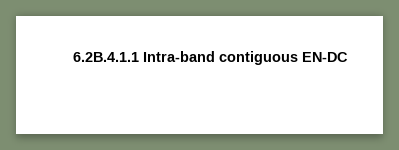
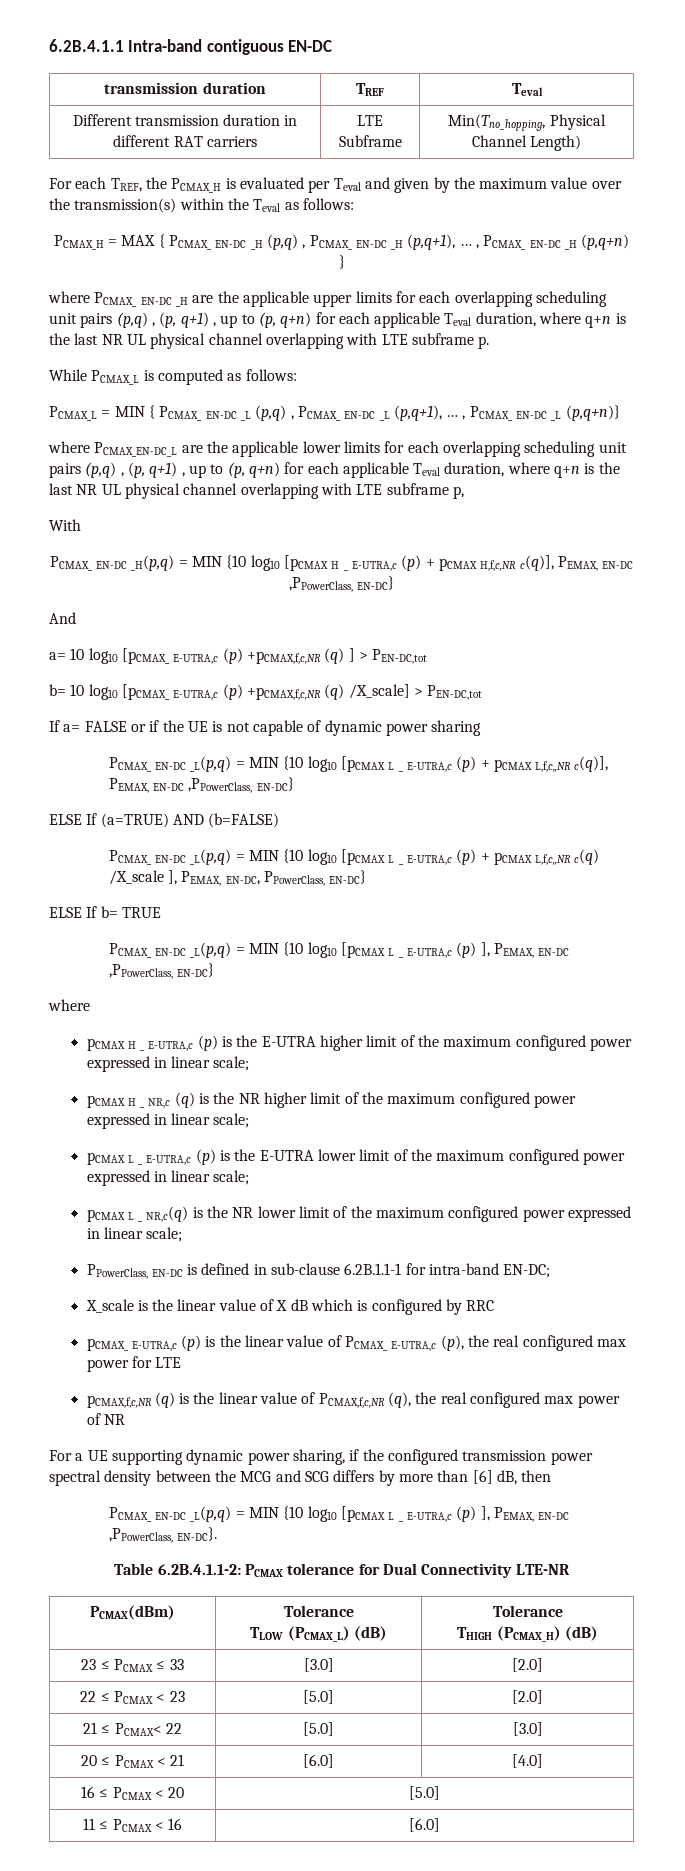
(348, 57) none -> [104,82,266,94] [356,83,384,96] [511,83,543,96] [72,114,298,126] [113,135,257,147] [357,115,383,126] [338,135,402,147] [448,114,606,131] [471,135,582,151] [49,177,622,193] [49,198,354,213] [53,234,630,250] [338,255,345,269] [48,291,607,307] [49,312,626,328] [49,333,490,349] [49,369,297,385] [49,405,620,421] [48,441,627,457] [49,462,620,478] [49,483,464,499] [49,519,81,531] [49,555,340,571] [343,555,634,571] [288,576,395,592] [49,612,76,624] [49,648,428,664] [49,684,483,700] [49,720,482,736] [108,756,395,772] [398,756,609,772] [108,777,294,793] [49,813,280,828] [108,849,395,865] [398,849,600,865] [108,870,367,886] [49,906,161,918] [108,942,395,958] [398,942,570,958] [108,963,215,979] [48,999,90,1011] [86,1038,136,1051] [140,1035,632,1051] [86,1056,250,1072] [86,1095,136,1108] [140,1092,576,1108] [86,1113,250,1129] [86,1152,134,1165] [138,1149,625,1165] [86,1170,250,1186] [86,1209,134,1222] [138,1206,631,1222] [86,1227,183,1242] [86,1263,551,1279] [85,1299,495,1315] [86,1335,626,1351] [86,1356,182,1372] [86,1392,620,1408] [86,1413,125,1425] [49,1449,593,1465] [49,1470,552,1486] [108,1506,395,1522] [398,1506,570,1522] [108,1527,218,1543] [114,1563,570,1578] [90,1605,175,1620] [283,1605,354,1617] [250,1626,387,1642] [492,1605,563,1617] [457,1626,598,1642] [81,1659,184,1672] [303,1658,334,1672] [512,1658,543,1672] [80,1691,185,1704] [303,1690,334,1704] [512,1690,543,1704] [83,1722,182,1736] [303,1722,334,1736] [512,1722,543,1736] [80,1754,185,1768] [303,1754,334,1768] [512,1754,543,1768] [80,1786,185,1800] [409,1786,440,1800] [82,1818,183,1832] [409,1818,440,1832] // transmission duration | TREF | Teval // Different transmission duration in different RAT carriers | LTE Subframe | Min(Tno_hopping, Physical Channel Length) // For each TREF, the PCMAX_H is evaluated per Teval and given by the maximum value over the transmission(s) within the Teval as follows: // PCMAX_H = MAX { PCMAX_ EN-DC _H (p,q) , PCMAX_ EN-DC _H (p,q+1), … , PCMAX_ EN-DC _H (p,q+n) } // where PCMAX_ EN-DC _H are the applicable upper limits for each overlapping scheduling unit pairs (p,q) , (p, q+1) , up to (p, q+n) for each applicable Teval duration, where q+n is the last NR UL physical channel overlapping with LTE subframe p. // While PCMAX_L is computed as follows: // PCMAX_L = MIN { PCMAX_ EN-DC _L (p,q) , PCMAX_ EN-DC _L (p,q+1), … , PCMAX_ EN-DC _L (p,q+n)} // where PCMAX_EN-DC_L are the applicable lower limits for each overlapping scheduling unit pairs (p,q) , (p, q+1) , up to (p, q+n) for each applicable Teval duration, where q+n is the last NR UL physical channel overlapping with LTE subframe p, // With // PCMAX_ EN-DC _H(p,q) = MIN {10 log10 [pCMAX H _ E-UTRA,c (p) + pCMAX H,f,c,NR c(q)], PEMAX, EN-DC ,PPowerClass, EN-DC} // And // a= 10 log10 [pCMAX_ E-UTRA,c (p) +pCMAX,f,c,NR (q) ] > PEN-DC,tot // b= 10 log10 [pCMAX_ E-UTRA,c (p) +pCMAX,f,c,NR (q) /X_scale] > PEN-DC,tot // If a= FALSE or if the UE is not capable of dynamic power sharing // PCMAX_ EN-DC _L(p,q) = MIN {10 log10 [pCMAX L _ E-UTRA,c (p) + pCMAX L,f,c,,NR c(q)], PEMAX, EN-DC ,PPowerClass, EN-DC} // ELSE If (a=TRUE) AND (b=FALSE) // PCMAX_ EN-DC _L(p,q) = MIN {10 log10 [pCMAX L _ E-UTRA,c (p) + pCMAX L,f,c,,NR c(q) /X_scale ], PEMAX, EN-DC, PPowerClass, EN-DC} // ELSE If b= TRUE // PCMAX_ EN-DC _L(p,q) = MIN {10 log10 [pCMAX L _ E-UTRA,c (p) ], PEMAX, EN-DC ,PPowerClass, EN-DC} // where // pCMAX H _ E-UTRA,c (p) is the E-UTRA higher limit of the maximum configured power expressed in linear scale; // pCMAX H _ NR,c (q) is the NR higher limit of the maximum configured power expressed in linear scale; // pCMAX L _ E-UTRA,c (p) is the E-UTRA lower limit of the maximum configured power expressed in linear scale; // pCMAX L _ NR,c(q) is the NR lower limit of the maximum configured power expressed in linear scale; // PPowerClass, EN-DC is defined in sub-clause 6.2B.1.1-1 for intra-band EN-DC; // X_scale is the linear value of X dB which is configured by RRC // pCMAX_ E-UTRA,c (p) is the linear value of PCMAX_ E-UTRA,c (p), the real configured max power for LTE // pCMAX,f,c,NR (q) is the linear value of PCMAX,f,c,NR (q), the real configured max power of NR // For a UE supporting dynamic power sharing, if the configured transmission power spectral density between the MCG and SCG differs by more than [6] dB, then // PCMAX_ EN-DC _L(p,q) = MIN {10 log10 [pCMAX L _ E-UTRA,c (p) ], PEMAX, EN-DC ,PPowerClass, EN-DC}. // Table 6.2B.4.1.1-2: PCMAX tolerance for Dual Connectivity LTE-NR // PCMAX(dBm) | Tolerance // TLOW (PCMAX_L) (dB) | Tolerance // THIGH (PCMAX_H) (dB) // 23 ≤ PCMAX ≤ 33 | [3.0] | [2.0] // 22 ≤ PCMAX < 23 | [5.0] | [2.0] // 21 ≤ PCMAX< 22 | [5.0] | [3.0] // 20 ≤ PCMAX < 21 | [6.0] | [4.0] // 16 ≤ PCMAX < 20 | [5.0] // 11 ≤ PCMAX < 16 | [6.0]

